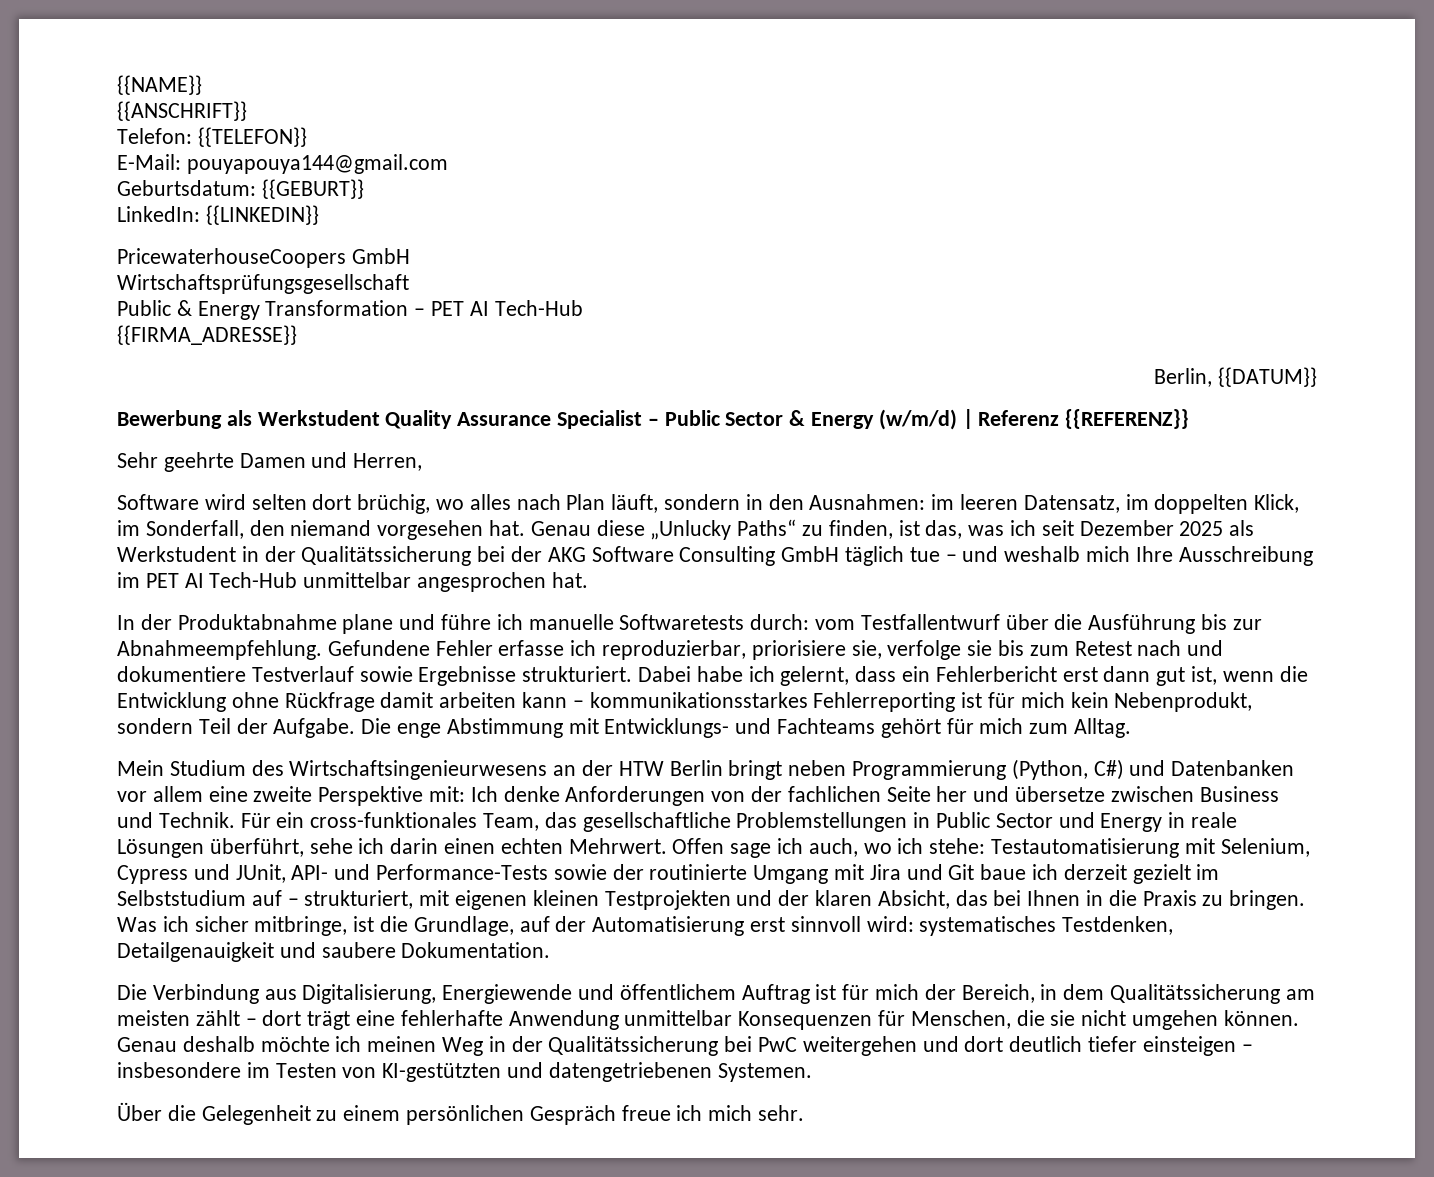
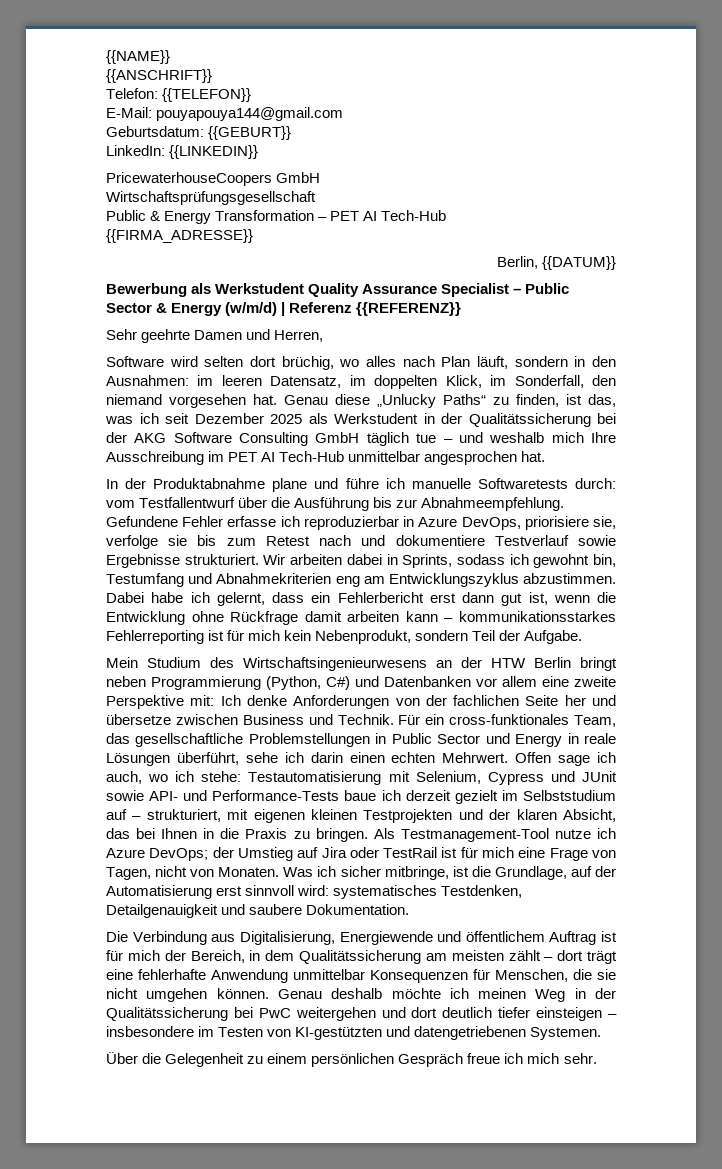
[602,640,747,660] reproduzierbar, -> [303,516,521,530] reproduzierbar in Azure DevOps,
(633, 674) none -> [263,554,616,568] [106,573,616,587] Wir arbeiten dabei in Sprints, sodass ich gewohnt bin, Testumfang und Abnahmekriterien eng am Entwicklungszyklus abzustimmen.
[361,718,1132,738] Die enge Abstimmung mit Entwicklungs- und Fachteams gehört für mich zum Alltag. -> (583, 637) none
[235,864,286,883] JUnit, -> [581,771,617,782] [106,790,144,801] JUnit sowie
[553,864,975,884] sowie der routinierte Umgang mit Jira und Git -> (340, 795) none
(1306, 900) none -> [373,828,616,842] [106,847,617,861] [106,866,280,880] Als Testmanagement-Tool nutze ich Azure DevOps; der Umstieg auf Jira oder TestRail ist für mich eine Frage von Tagen, nicht von Monaten.

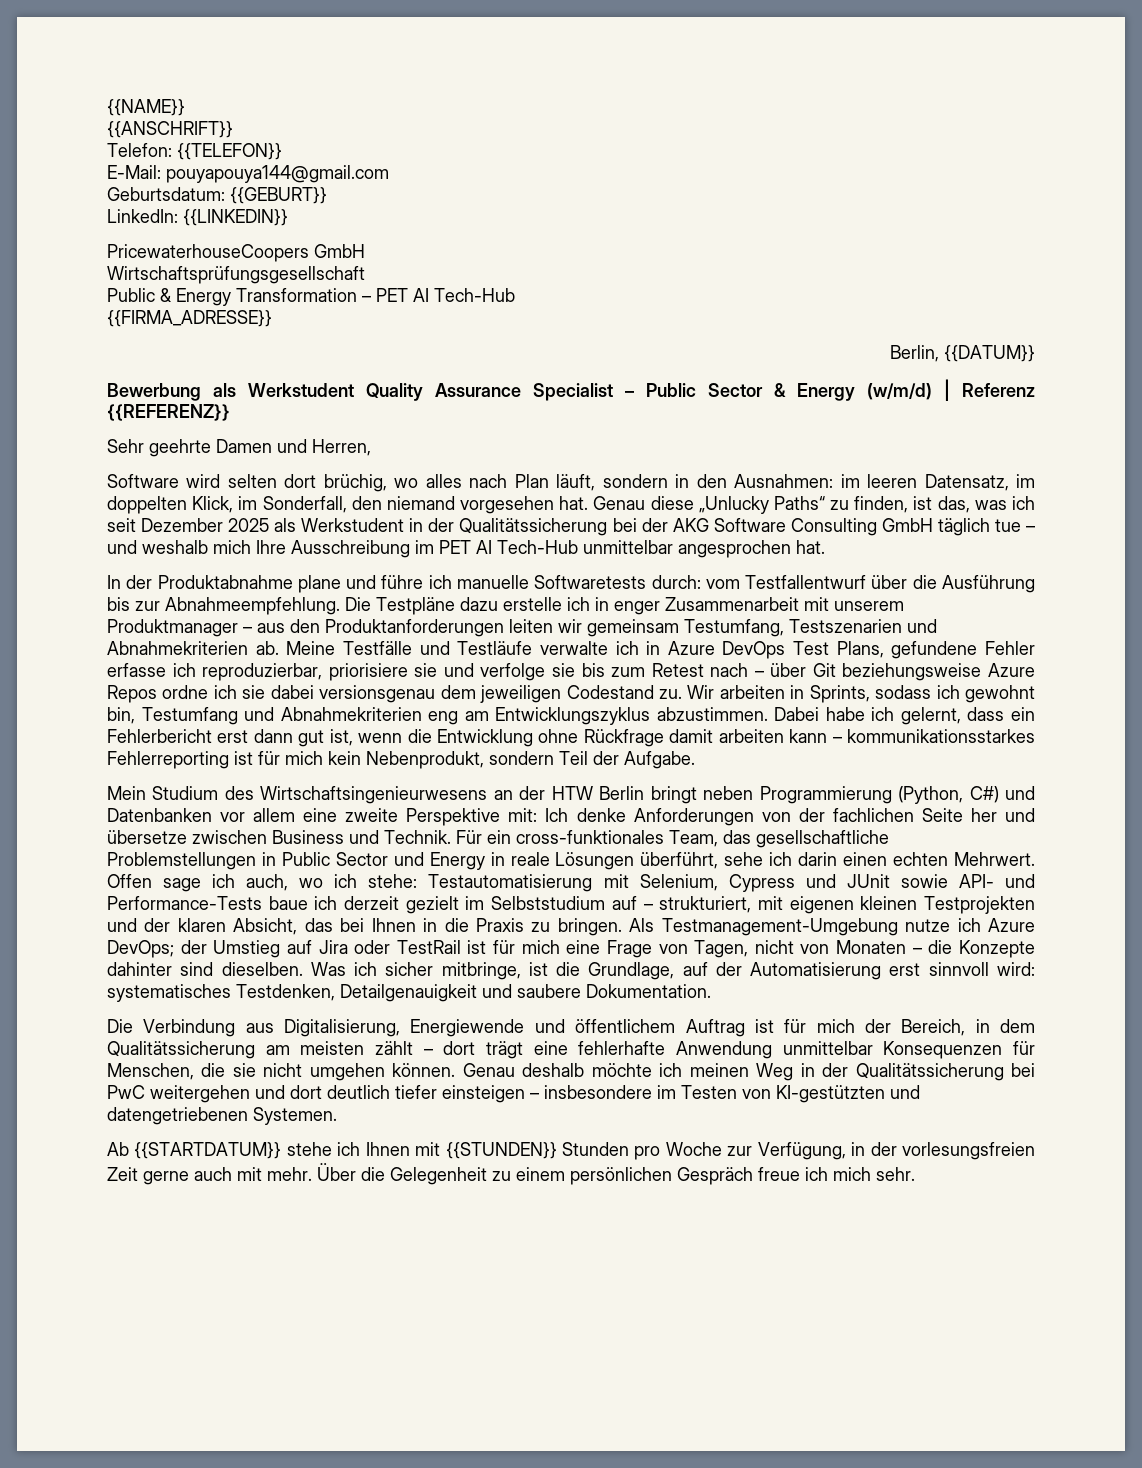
[106,516,616,530] Gefundene Fehler erfasse ich reproduzierbar in Azure DevOps, priorisiere sie, -> [345,597,904,615] [107,619,937,637] [107,641,1035,659] [107,663,474,681] Die Testpläne dazu erstelle ich in enger Zusammenarbeit mit unserem Produktmanager – aus den Produktanforderungen leiten wir gemeinsam Testumfang, Testszenarien und Abnahmekriterien ab. Meine Testfälle und Testläufe verwalte ich in Azure DevOps Test Plans, gefundene Fehler erfasse ich reproduzierbar, priorisiere sie und
[361,535,616,546] [106,554,259,568] und dokumentiere Testverlauf sowie Ergebnisse strukturiert. -> [754,663,1035,681] [107,685,682,703] – über Git beziehungsweise Azure Repos ordne ich sie dabei versionsgenau dem jeweiligen Codestand zu.
[346,554,382,565] dabei -> (785, 692) none
[400,828,549,842] Testmanagement-Tool -> [661,918,898,936] Testmanagement-Umgebung
[218,867,280,877] Monaten. -> [836,940,1036,958] [107,962,303,976] Monaten – die Konzepte dahinter sind dieselben.
(602, 1033) none -> [107,1142,1035,1160] [107,1167,312,1185] Ab {{STARTDATUM}} stehe ich Ihnen mit {{STUNDEN}} Stunden pro Woche zur Verfügung, in der vorlesungsfreien Zeit gerne auch mit mehr.

